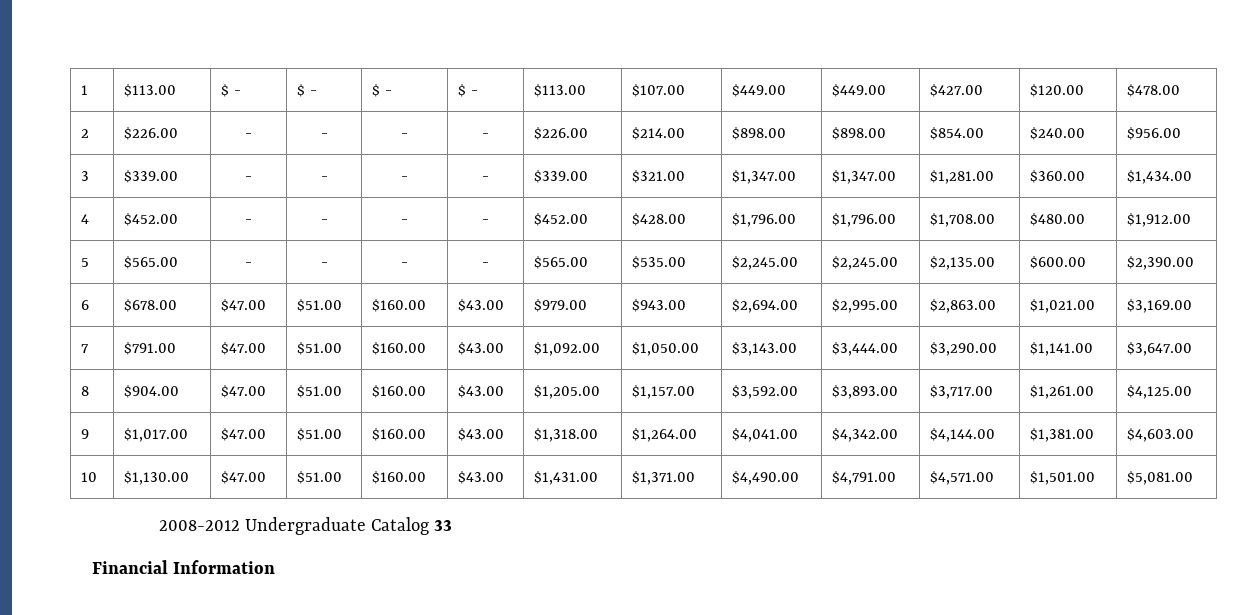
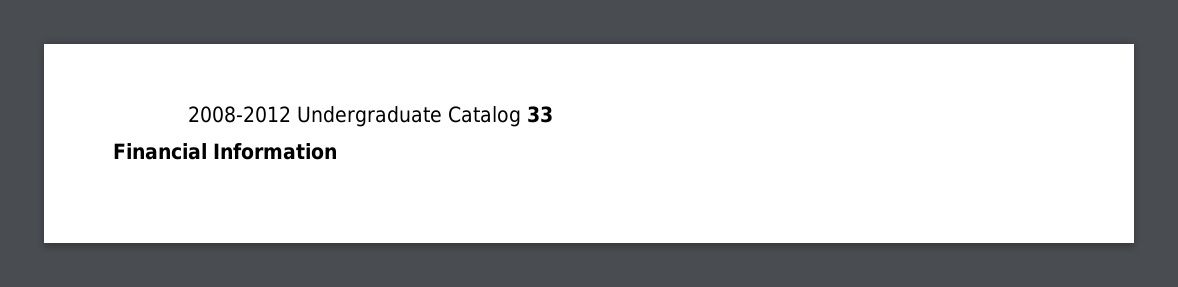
[81,85,89,95] [124,84,177,97] [221,84,242,97] [297,84,318,97] [372,84,393,97] [458,84,479,97] [534,84,587,97] [632,84,686,97] [732,84,787,97] [832,84,887,97] [930,84,984,97] [1030,84,1085,97] [1127,84,1181,97] [81,129,90,138] [124,127,179,140] [245,133,252,138] [320,133,328,138] [401,133,408,138] [482,133,489,138] [534,127,589,140] [632,127,686,140] [732,127,787,140] [832,127,887,140] [930,127,985,140] [1030,127,1086,140] [1127,127,1182,140] [81,171,90,181] [124,170,179,183] [245,176,252,181] [320,176,328,181] [401,176,408,181] [482,176,489,181] [534,170,589,183] [632,170,686,183] [732,170,797,184] [832,170,897,184] [930,170,995,184] [1030,170,1086,183] [1127,170,1193,184] [81,214,90,224] [124,213,179,226] [245,219,252,224] [320,219,328,224] [401,219,408,224] [482,219,489,224] [534,213,589,226] [632,213,687,226] [732,213,797,227] [832,213,897,227] [930,213,996,227] [1030,213,1086,226] [1127,213,1192,227] [81,258,90,267] [124,256,179,269] [245,262,252,267] [320,262,328,267] [401,262,408,267] [482,262,489,267] [534,256,589,269] [632,256,687,269] [732,256,799,270] [832,256,899,270] [930,256,996,270] [1030,256,1087,269] [1127,256,1195,270] [81,300,90,310] [124,299,178,312] [221,299,267,312] [297,299,343,312] [372,299,427,312] [458,299,505,312] [534,299,588,312] [632,299,687,312] [732,299,799,313] [832,299,899,313] [930,299,997,313] [1030,299,1096,313] [1127,299,1193,313] [81,344,90,353] [124,342,177,355] [221,342,267,355] [297,342,343,355] [372,342,427,355] [458,342,505,355] [534,342,601,356] [632,342,700,356] [732,342,798,356] [832,342,899,356] [930,342,998,356] [1030,342,1094,356] [1127,342,1193,356] [81,386,90,396] [124,385,180,398] [221,385,267,398] [297,385,343,398] [372,385,427,398] [458,385,505,398] [534,385,601,399] [632,385,696,399] [732,385,799,399] [832,385,899,399] [930,385,994,399] [1030,385,1095,399] [1127,385,1193,399] [81,429,90,439] [124,428,189,442] [221,428,267,441] [297,428,343,441] [372,428,427,441] [458,428,505,441] [534,428,599,442] [632,428,698,442] [732,428,799,442] [832,428,899,442] [930,428,996,442] [1030,428,1095,442] [1127,428,1195,442] [81,472,98,482] [124,471,190,485] [221,471,267,484] [297,471,343,484] [372,471,427,484] [458,471,505,484] [534,471,599,485] [632,471,696,485] [732,471,800,485] [832,471,897,485] [930,471,995,485] [1030,471,1096,485] [1127,471,1194,485] 1 | $113.00 | $ - | $ - | $ - | $ - | $113.00 | $107.00 | $449.00 | $449.00 | $427.00 | $120.00 | $478.00 // 2 | $226.00 | - | - | - | - | $226.00 | $214.00 | $898.00 | $898.00 | $854.00 | $240.00 | $956.00 // 3 | $339.00 | - | - | - | - | $339.00 | $321.00 | $1,347.00 | $1,347.00 | $1,281.00 | $360.00 | $1,434.00 // 4 | $452.00 | - | - | - | - | $452.00 | $428.00 | $1,796.00 | $1,796.00 | $1,708.00 | $480.00 | $1,912.00 // 5 | $565.00 | - | - | - | - | $565.00 | $535.00 | $2,245.00 | $2,245.00 | $2,135.00 | $600.00 | $2,390.00 // 6 | $678.00 | $47.00 | $51.00 | $160.00 | $43.00 | $979.00 | $943.00 | $2,694.00 | $2,995.00 | $2,863.00 | $1,021.00 | $3,169.00 // 7 | $791.00 | $47.00 | $51.00 | $160.00 | $43.00 | $1,092.00 | $1,050.00 | $3,143.00 | $3,444.00 | $3,290.00 | $1,141.00 | $3,647.00 // 8 | $904.00 | $47.00 | $51.00 | $160.00 | $43.00 | $1,205.00 | $1,157.00 | $3,592.00 | $3,893.00 | $3,717.00 | $1,261.00 | $4,125.00 // 9 | $1,017.00 | $47.00 | $51.00 | $160.00 | $43.00 | $1,318.00 | $1,264.00 | $4,041.00 | $4,342.00 | $4,144.00 | $1,381.00 | $4,603.00 // 10 | $1,130.00 | $47.00 | $51.00 | $160.00 | $43.00 | $1,431.00 | $1,371.00 | $4,490.00 | $4,791.00 | $4,571.00 | $1,501.00 | $5,081.00 // -> (188, 114) none

